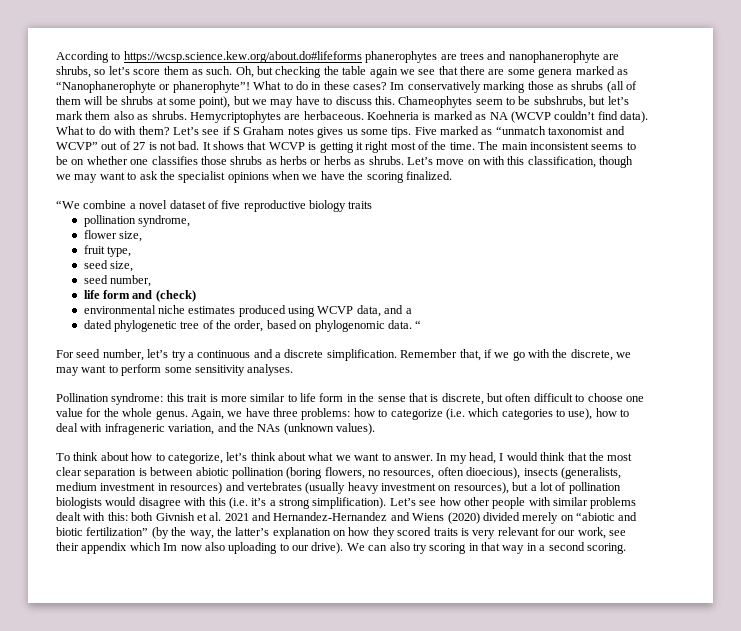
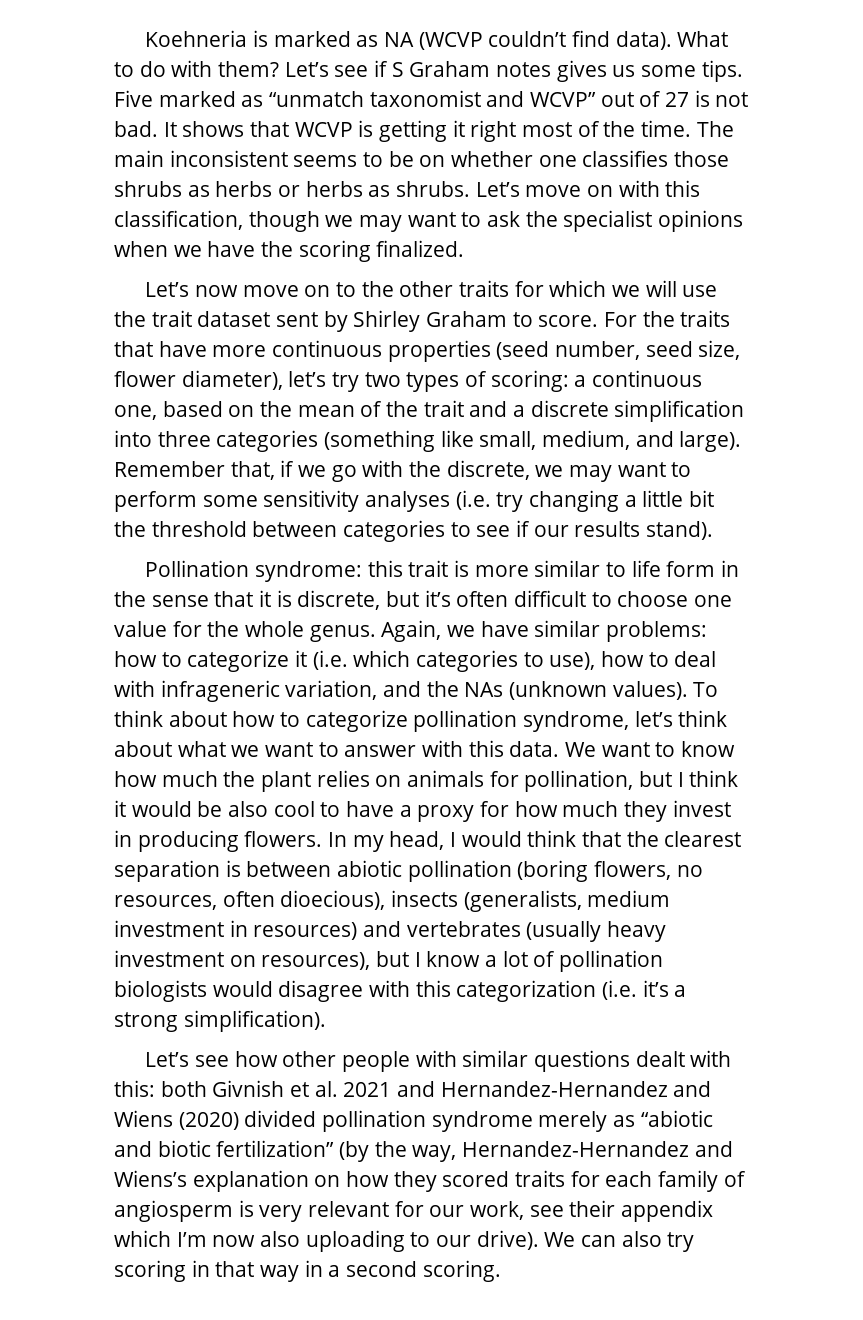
[56,51,619,63] [56,66,628,78] [56,81,637,93] [56,96,629,108] [56,111,364,123] According to https://wcsp.science.kew.org/about.do#lifeforms phanerophytes are trees and nanophanerophyte are shrubs, so let’s score them as such. Oh, but checking the table again we see that there are some genera marked as “Nanophanerophyte or phanerophyte”! What to do in these cases? Im conservatively marking those as shrubs (all of them will be shrubs at some point), but we may have to discuss this. Chameophytes seem to be subshrubs, but let’s mark them also as shrubs. Hemycriptophytes are herbaceous. -> (145, 38) none
[56,200,373,212] [83,215,190,227] [83,230,142,242] [83,245,131,257] [83,260,133,272] [83,275,151,287] [83,290,196,302] [83,305,412,317] [83,320,422,332] [56,349,397,361] “We combine a novel dataset of five reproductive biology traits // pollination syndrome, // flower size, // fruit type, // seed size, // seed number, // life form and (check) // environmental niche estimates produced using WCVP data, and a // dated phylogenetic tree of the order, based on phylogenomic data. “ // For seed number, let’s try a continuous and a discrete simplification. -> [145,280,718,297] [114,310,731,332] [114,340,741,362] [114,370,703,392] [114,400,745,422] [114,430,742,452] Let’s now move on to the other traits for which we will use the trait dataset sent by Shirley Graham to score. For the traits that have more continuous properties (seed number, seed size, flower diameter), let’s try two types of scoring: a continuous one, based on the mean of the trait and a discrete simplification into three categories (something like small, medium, and large).
[247,364,294,376] analyses. -> [365,490,715,512] [114,520,714,542] analyses (i.e. try changing a little bit the threshold between categories to see if our results stand).
(428, 397) none -> [259,590,272,607] it
(503, 397) none -> [424,590,451,607] it’s
[273,408,298,417] three -> [534,620,601,637] similar
(443, 414) none -> [295,650,308,667] it
(375, 429) // -> (688, 690) none
[167,453,223,464] categorize, -> [305,710,630,732] categorize pollination syndrome,
[393,455,433,461] answer. -> [344,740,736,757] [114,770,739,792] [114,800,731,822] [114,830,323,852] answer with this data. We want to know how much the plant relies on animals for pollination, but I think it would be also cool to have a proxy for how much they invest in producing flowers.
[607,453,633,461] [56,467,82,476] most clear -> [664,831,742,847] clearest
(529, 486) none -> [414,951,481,967] I know
(226, 501) none -> [456,980,597,1002] categorization
(387, 503) none -> (326, 1021) //
[590,497,637,509] problems -> [533,1050,630,1072] questions
[522,512,574,524] merely on -> [322,1110,636,1132] pollination syndrome merely as
[216,527,270,536] the latter’s -> [462,1141,733,1157] [114,1170,187,1187] Hernandez-Hernandez and Wiens’s
(458, 532) none -> [570,1170,746,1192] [114,1200,233,1222] for each family of angiosperm
[163,543,178,551] Im -> [176,1232,207,1247] I’m

